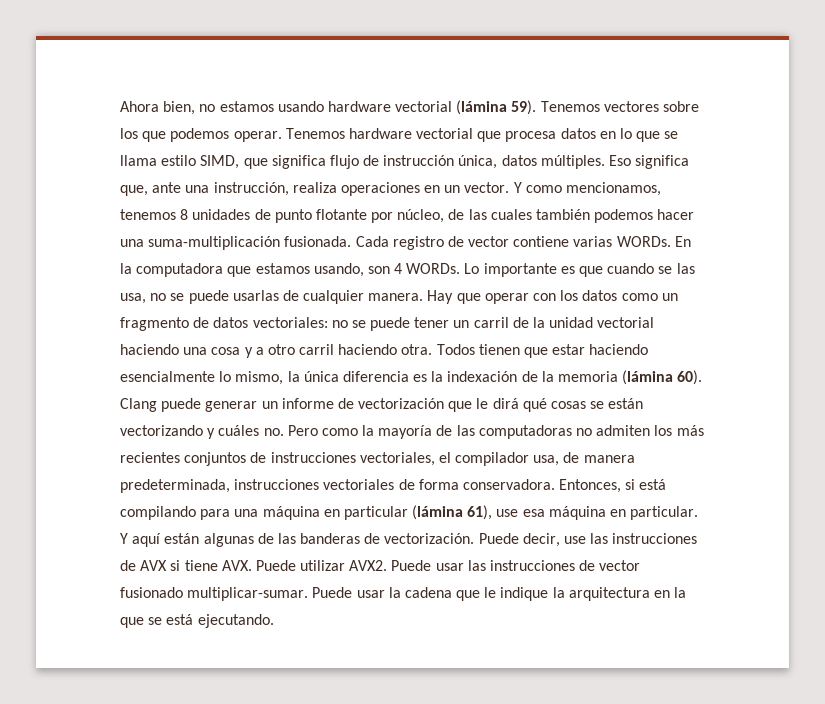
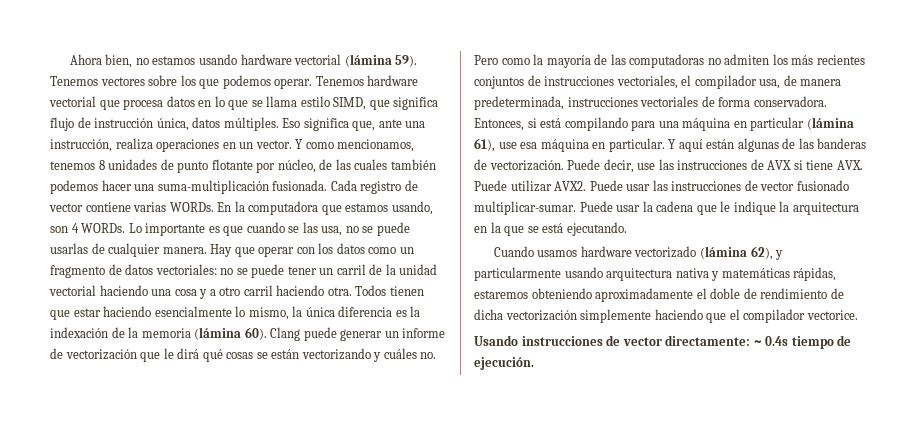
(274, 621) none -> [493,246,784,260] [474,267,837,281] [474,288,844,302] [474,309,858,323] [474,335,852,349] [474,357,534,370] // Cuando usamos hardware vectorizado (lámina 62), y particularmente usando arquitectura nativa y matemáticas rápidas, estaremos obteniendo aproximadamente el doble de rendimiento de dicha vectorización simplemente haciendo que el compilador vectorice. // Usando instrucciones de vector directamente: ~ 0.4s tiempo de ejecución.

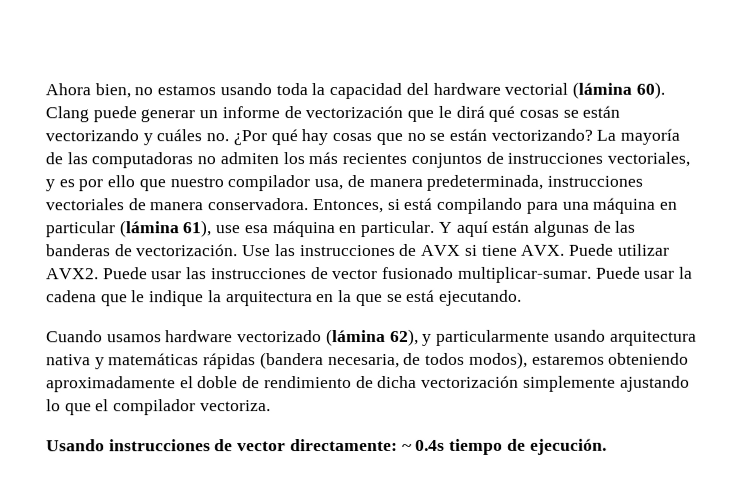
[240,54,418,67] [50,75,419,89] [49,96,439,110] [50,117,426,131] [50,138,415,152] [50,159,436,173] [50,180,418,194] [49,201,433,215] [50,222,410,236] [50,243,414,257] [50,264,438,278] [49,285,424,299] [50,306,421,320] [50,327,191,338] hardware vectorial (lámina 59). Tenemos vectores sobre los que podemos operar. Tenemos hardware vectorial que procesa datos en lo que se llama estilo SIMD, que significa flujo de instrucción única, datos múltiples. Eso significa que, ante una instrucción, realiza operaciones en un vector. Y como mencionamos, tenemos 8 unidades de punto flotante por núcleo, de las cuales también podemos hacer una suma-multiplicación fusionada. Cada registro de vector contiene varias WORDs. En la computadora que estamos usando, son 4 WORDs. Lo importante es que cuando se las usa, no se puede usarlas de cualquier manera. Hay que operar con los datos como un fragmento de datos vectoriales: no se puede tener un carril de la unidad vectorial haciendo una cosa y a otro carril haciendo otra. Todos tienen que estar haciendo esencialmente lo mismo, la única diferencia es la indexación de la memoria -> [275,82,569,100] toda la capacidad del hardware vectorial
[474,54,544,65] Pero como la -> [232,128,617,146] ¿Por qué hay cosas que no se están vectorizando? La
[681,75,692,86] el -> [45,175,224,192] y es por ello que nuestro
[718,97,751,107] forma -> [149,202,204,211] manera
[567,159,656,173] Puede decir, use -> [241,245,272,257] Use
[793,267,837,281] rápidas, -> [203,351,528,370] rápidas (bandera necesaria, de todos modos),
[654,309,703,320] haciendo -> [619,375,690,392] [46,399,61,412] ajustando lo
[806,310,858,320] vectorice. -> [199,400,271,412] vectoriza.

